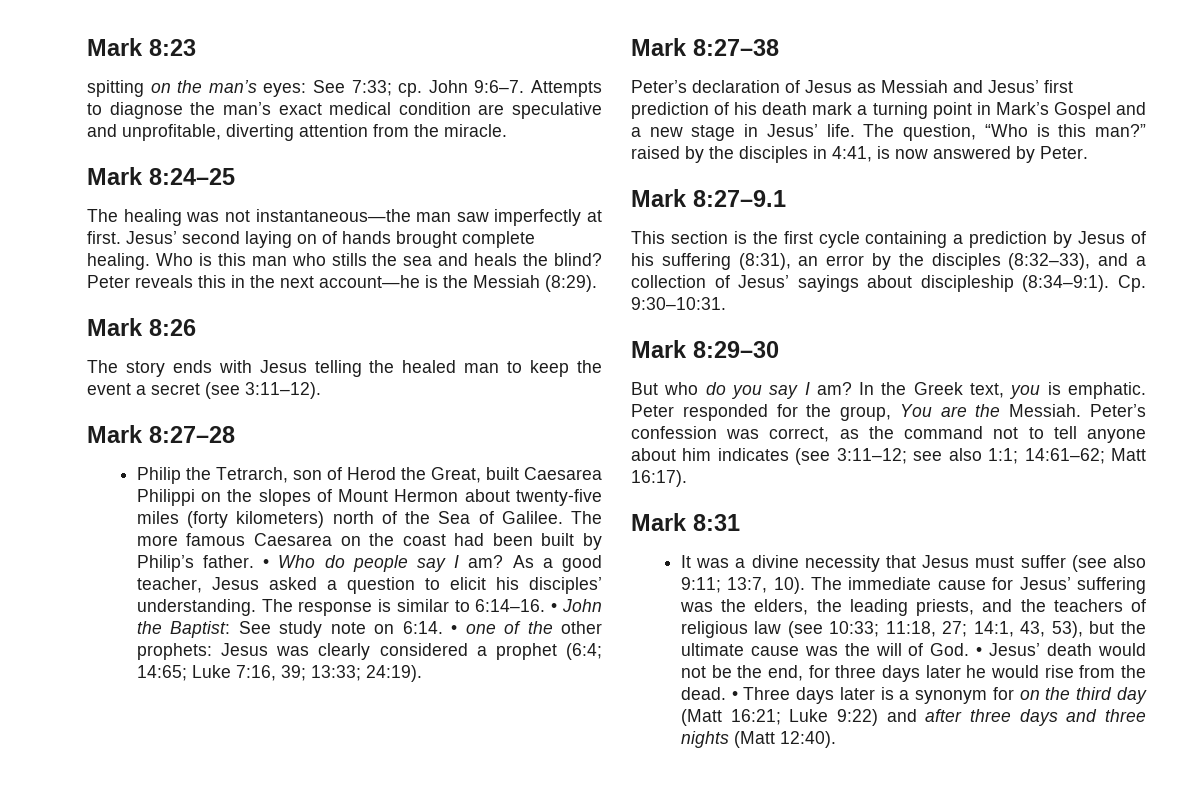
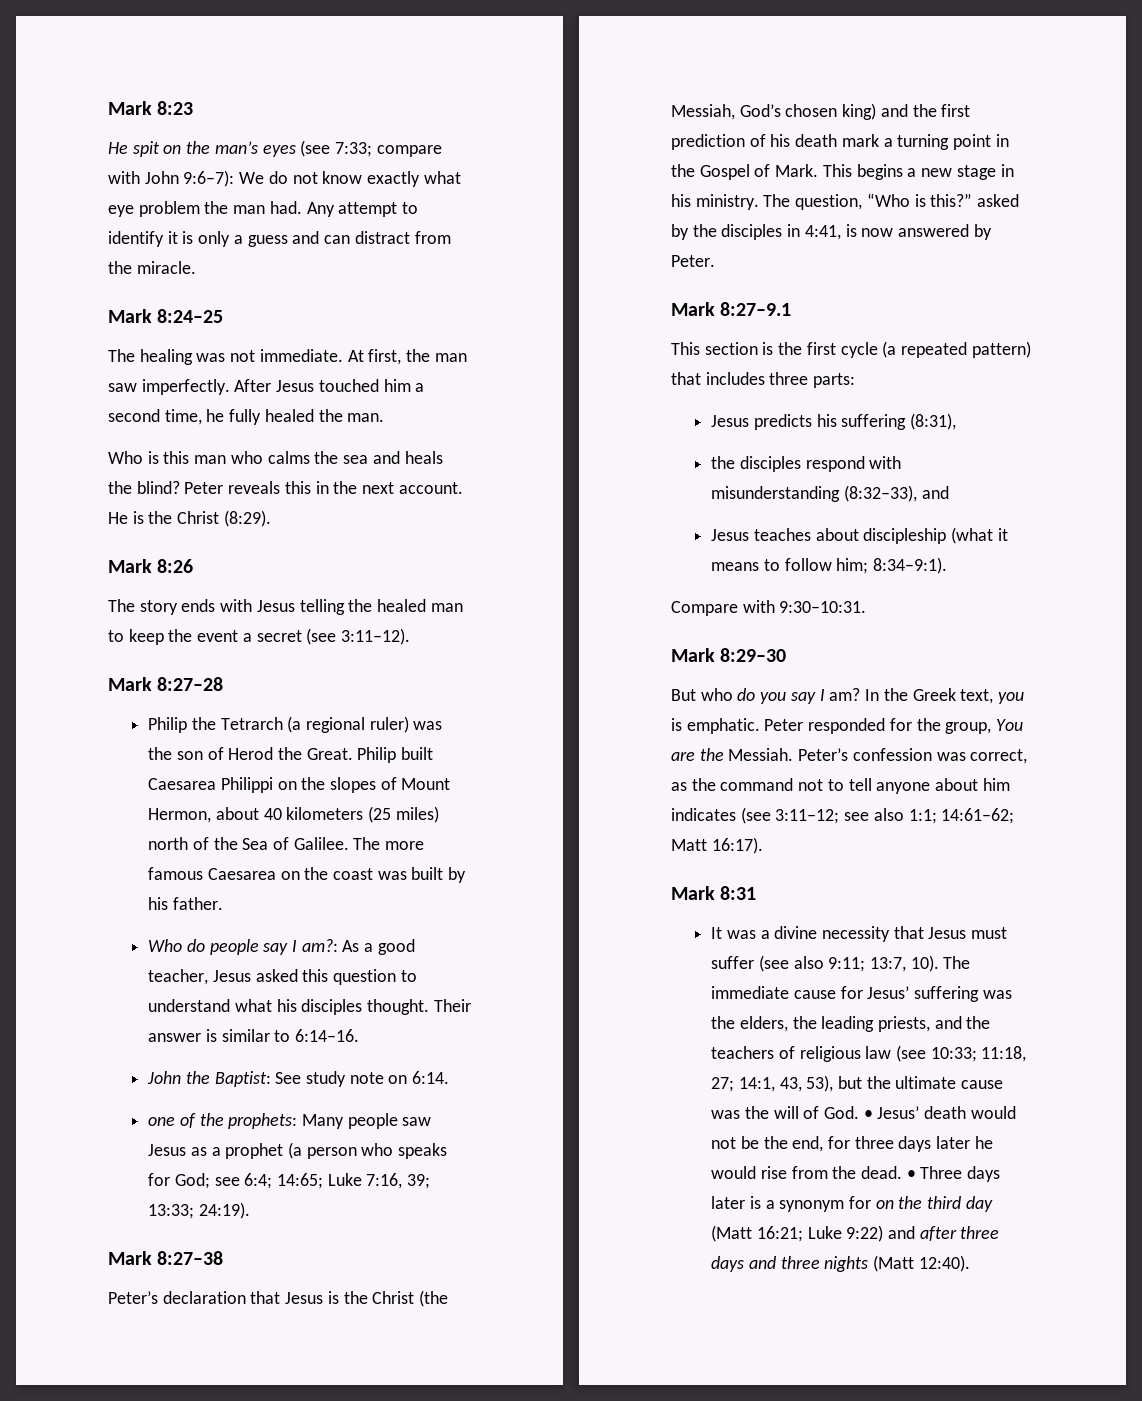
[87,80,144,97] spitting -> [108,141,160,157] He spit
[263,80,603,97] [87,102,602,119] [87,124,368,141] eyes: See 7:33; cp. John 9:6–7. Attempts to diagnose the man’s exact medical condition are speculative and unprofitable, diverting attention -> [262,140,442,157] [108,170,461,187] [108,201,419,217] [108,231,410,247] eyes (see 7:33; compare with John 9:6–7): We do not know exactly what eye problem the man had. Any attempt to identify it is only a guess and can distract
[255,209,602,226] [87,231,535,248] [87,253,150,270] instantaneous—the man saw imperfectly at first. Jesus’ second laying on of hands brought complete healing. -> [259,349,467,365] [108,379,425,395] [108,409,385,425] immediate. At first, the man saw imperfectly. After Jesus touched him a second time, he fully healed the man. //
[331,253,367,266] stills -> [267,451,310,464] calms
[319,275,540,288] account—he is the Messiah -> [398,482,463,494] [108,511,220,524] account. He is the Christ
[215,467,288,483] Tetrarch, -> [220,716,443,733] [148,747,173,760] Tetrarch (a regional ruler) was the
[430,467,481,483] Great, -> [306,747,397,763] Great. Philip
[394,489,602,506] [136,511,325,528] Hermon about twenty-five miles (forty kilometers) -> [148,806,439,823] Hermon, about 40 kilometers (25 miles)
[454,533,533,546] had been -> [377,871,407,880] was
[136,555,194,572] Philip’s -> [148,897,169,910] his
[263,559,270,568] • -> (223, 903) //
[468,555,504,568] am? -> [301,939,338,952] am?:
[326,580,337,590] a -> [302,969,329,982] this
[449,577,602,594] [136,599,373,616] elicit his disciples’ understanding. The response -> [148,999,471,1015] [148,1033,202,1042] understand what his disciples thought. Their answer
[551,603,558,612] • -> (360, 1035) //
[451,625,458,634] • -> (450, 1077) //
[561,621,602,634] [136,643,602,660] other prophets: Jesus was clearly considered a prophet (6:4; -> [228,1113,432,1129] [148,1142,448,1159] [148,1173,273,1189] prophets: Many people saw Jesus as a prophet (a person who speaks for God; see 6:4;
[785,80,1039,93] of Jesus as Messiah and Jesus’ -> [250,1290,449,1307] [671,103,937,120] that Jesus is the Christ (the Messiah, God’s chosen king) and the
[995,102,1146,119] Mark’s Gospel and -> [671,164,903,180] the Gospel of Mark. This begins
[766,124,855,137] Jesus’ life. -> [671,194,759,210] his ministry.
[1058,124,1146,137] [631,146,680,159] this man?” raised -> [930,193,1020,207] this?” asked
[865,231,1146,248] [631,253,1146,270] [631,275,1146,292] containing a prediction by Jesus of his suffering (8:31), an error by the disciples (8:32–33), and a collection of Jesus’ sayings about discipleship (8:34–9:1). Cp. -> [882,341,1031,358] [671,372,856,388] [711,413,957,430] [711,456,902,472] [711,485,949,502] [711,527,1008,544] [711,557,948,574] [671,600,775,616] (a repeated pattern) that includes three parts: // Jesus predicts his suffering (8:31), // the disciples respond with misunderstanding (8:32–33), and // Jesus teaches about discipleship (what it means to follow him; 8:34–9:1). // Compare with

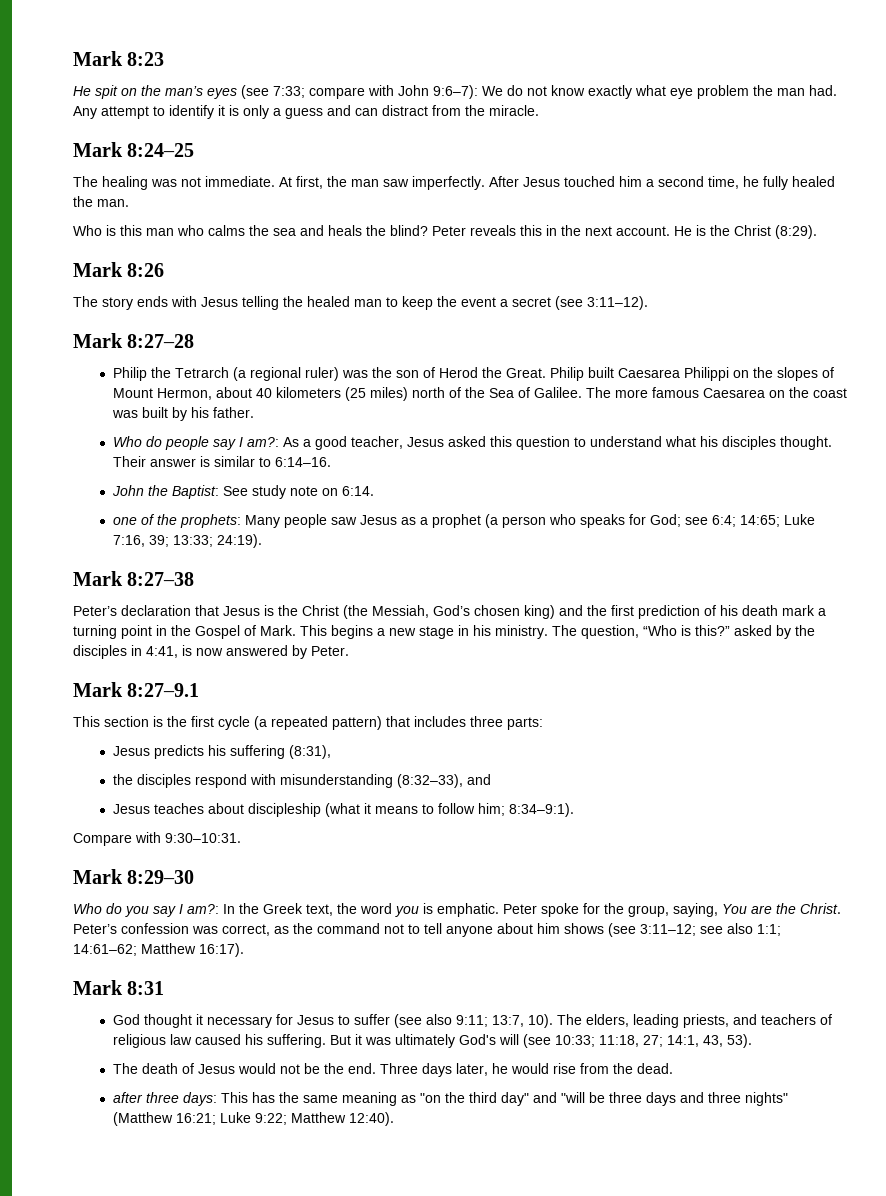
[671,688,733,701] But who -> [73,903,102,914] Who
[829,688,861,701] am? -> [187,904,219,914] am?:
(994, 696) none -> [337,903,392,914] the word
[808,718,886,734] responded -> [541,903,579,917] spoke
(992, 728) none -> [673,903,718,917] saying,
[728,748,794,761] Messiah. -> [800,903,841,914] Christ.
[671,808,736,821] indicates -> [564,923,604,934] shows
[671,839,707,851] Matt -> [141,943,196,954] Matthew
[711,926,1008,942] It was a divine necessity that Jesus must -> [112,1014,350,1028] God thought it necessary for Jesus to
[711,986,1012,1002] [711,1016,817,1032] immediate cause for Jesus’ suffering was the elders, the -> [585,1014,629,1027] elders,
[966,1016,991,1029] the -> (757, 1019) none
(892, 1052) none -> [194,1034,519,1048] caused his suffering. But it was ultimately God's will
[806,1075,1004,1092] [711,1106,1016,1119] [711,1136,971,1152] 53), but the ultimate cause was the will of God. • Jesus’ death would not be the end, for three days later -> [726,1034,752,1048] [112,1063,488,1077] 53). // The death of Jesus would not be the end. Three days later,
[906,1166,1001,1182] [711,1196,993,1212] [711,1225,1000,1242] [711,1255,915,1272] • Three days later is a synonym for on the third day (Matt 16:21; Luke 9:22) and after three days and three nights (Matt -> [112,1092,788,1106] [112,1112,346,1126] // after three days: This has the same meaning as "on the third day" and "will be three days and three nights" (Matthew 16:21; Luke 9:22; Matthew

